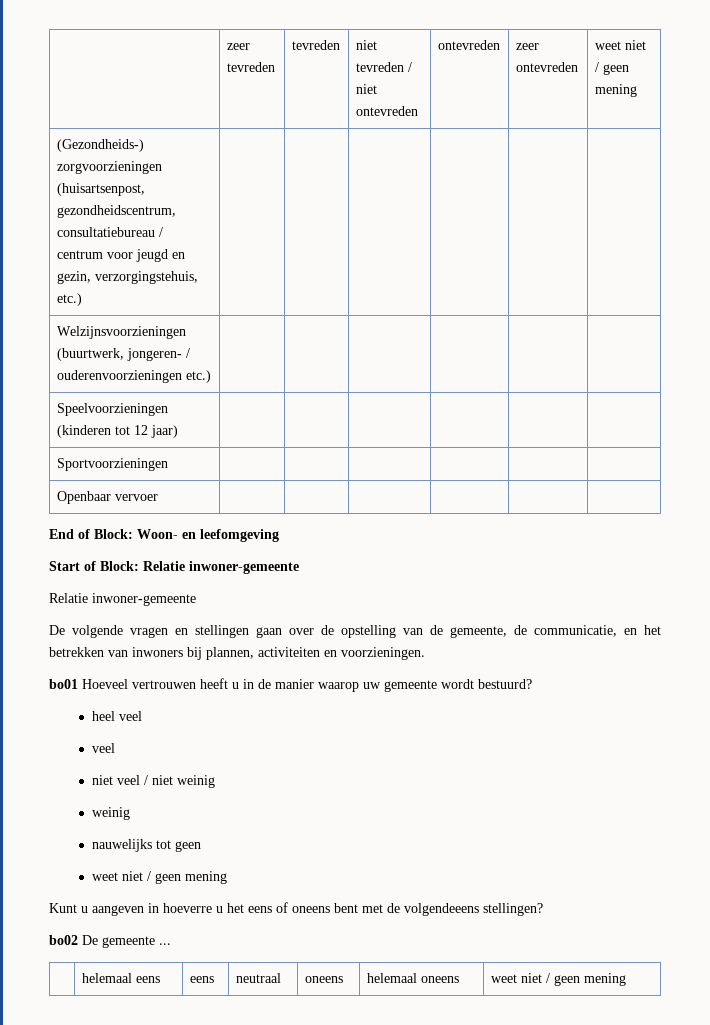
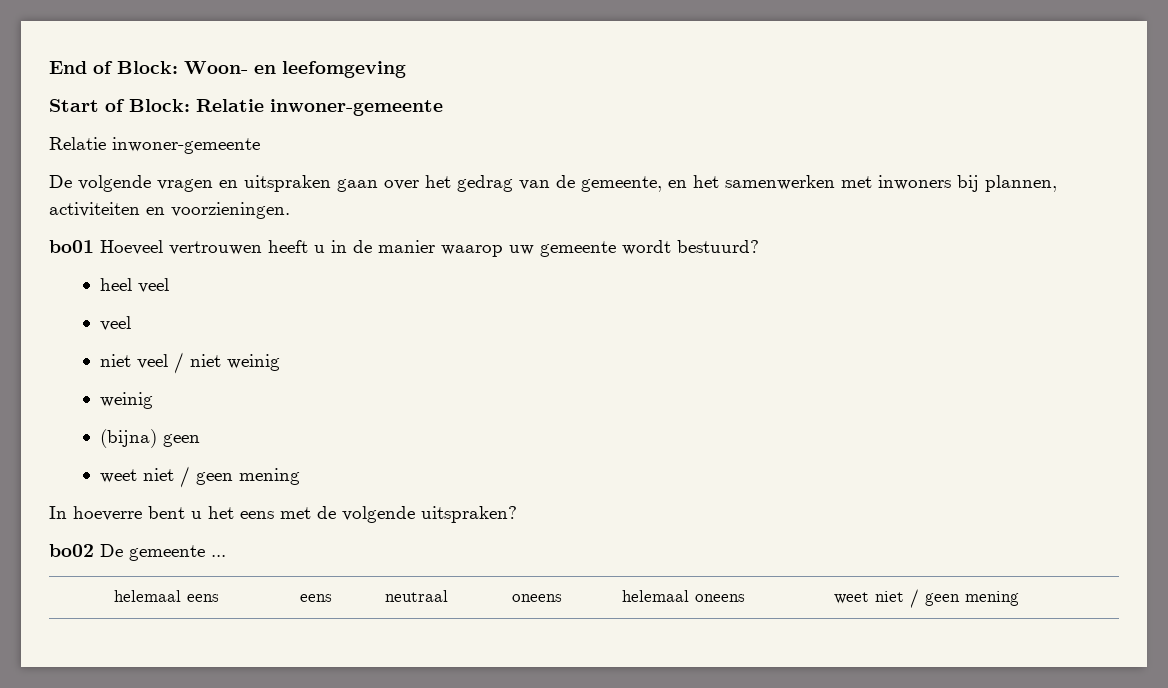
[226,43,250,50] [226,62,275,72] [291,40,340,50] [355,40,377,50] [355,62,412,72] [355,84,377,94] [355,106,418,116] [437,40,500,50] [515,43,539,50] [515,62,578,72] [594,40,646,50] [594,62,629,75] [594,84,637,97] [56,139,144,152] [56,161,162,174] [56,183,145,196] [56,205,176,218] [56,227,163,237] [56,249,185,262] [56,271,198,284] [56,293,82,306] [56,326,186,339] [56,348,190,361] [56,370,211,383] [56,403,168,416] [56,425,178,438] [56,458,168,471] [56,491,158,504] | zeer tevreden | tevreden | niet tevreden / niet ontevreden | ontevreden | zeer ontevreden | weet niet / geen mening // (Gezondheids-) zorgvoorzieningen (huisartsenpost, gezondheidscentrum, consultatiebureau / centrum voor jeugd en gezin, verzorgingstehuis, etc.) | | | | | | // Welzijnsvoorzieningen (buurtwerk, jongeren- / ouderenvoorzieningen etc.) | | | | | | // Speelvoorzieningen (kinderen tot 12 jaar) | | | | | | // Sportvoorzieningen | | | | | | // Openbaar vervoer | | | | | | // -> (49, 67) none
[195,625,249,638] stellingen -> [244,175,331,192] uitspraken
[321,625,396,638] de opstelling -> [425,175,513,192] het gedrag
[514,625,661,637] [49,647,128,657] de communicatie, en het betrekken van -> [668,175,872,190] en het samenwerken met
[92,839,172,852] nauwelijks tot -> [100,429,158,448] (bijna)
[49,902,543,916] Kunt u aangeven in hoeverre u het eens of oneens bent met de volgendeeens stellingen? -> [49,506,517,523] In hoeverre bent u het eens met de volgende uitspraken?

